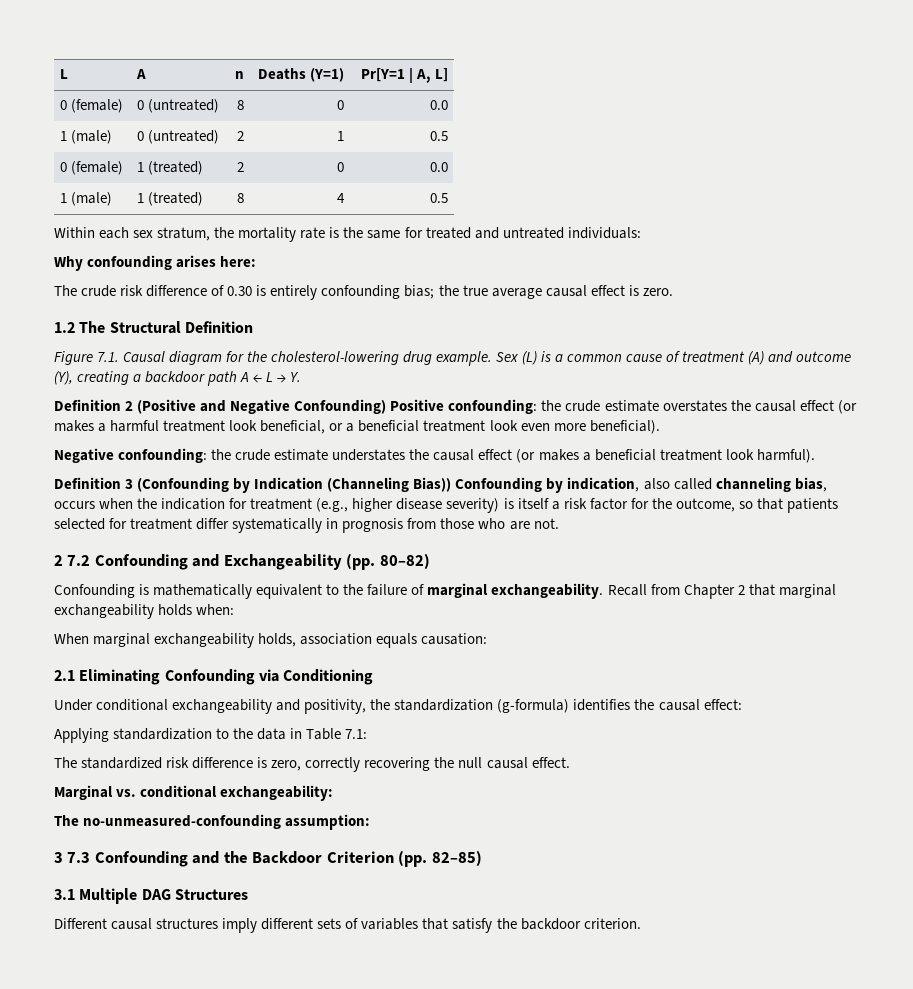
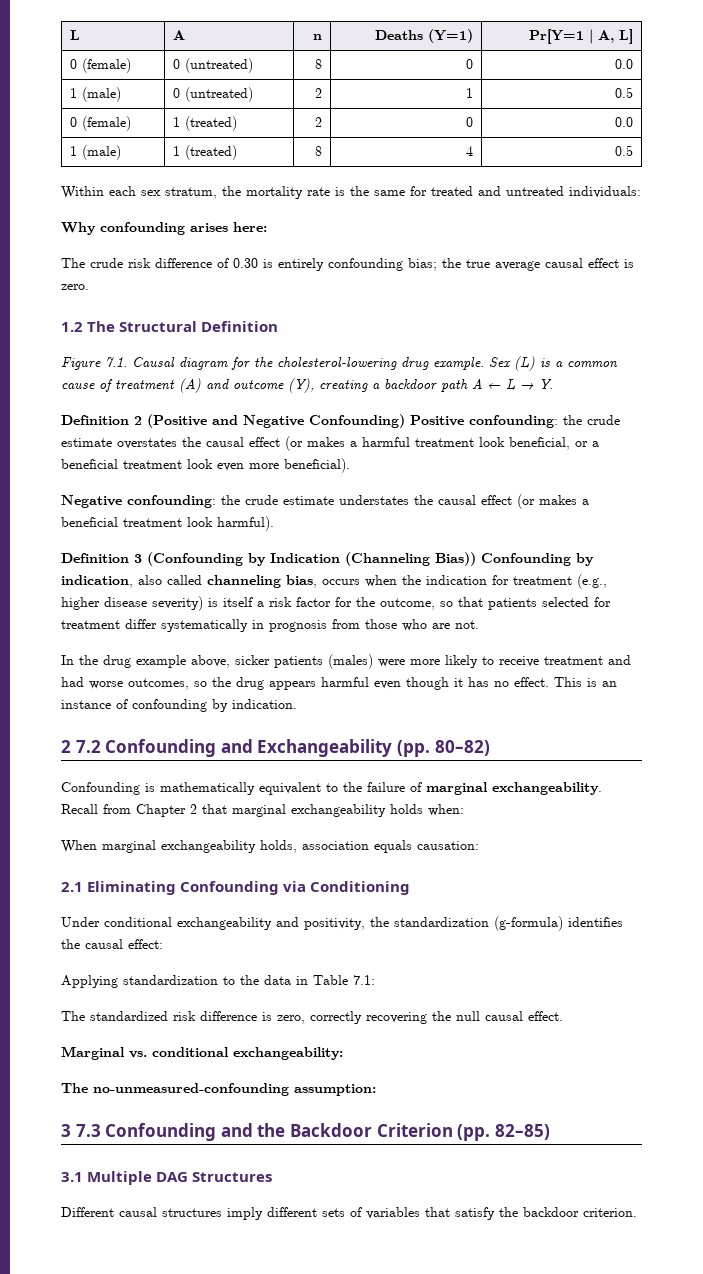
(559, 523) none -> [61,654,631,669] [61,677,617,690] [61,699,297,712] // In the drug example above, sicker patients (males) were more likely to receive treatment and had worse outcomes, so the drug appears harmful even though it has no effect. This is an instance of confounding by indication.

